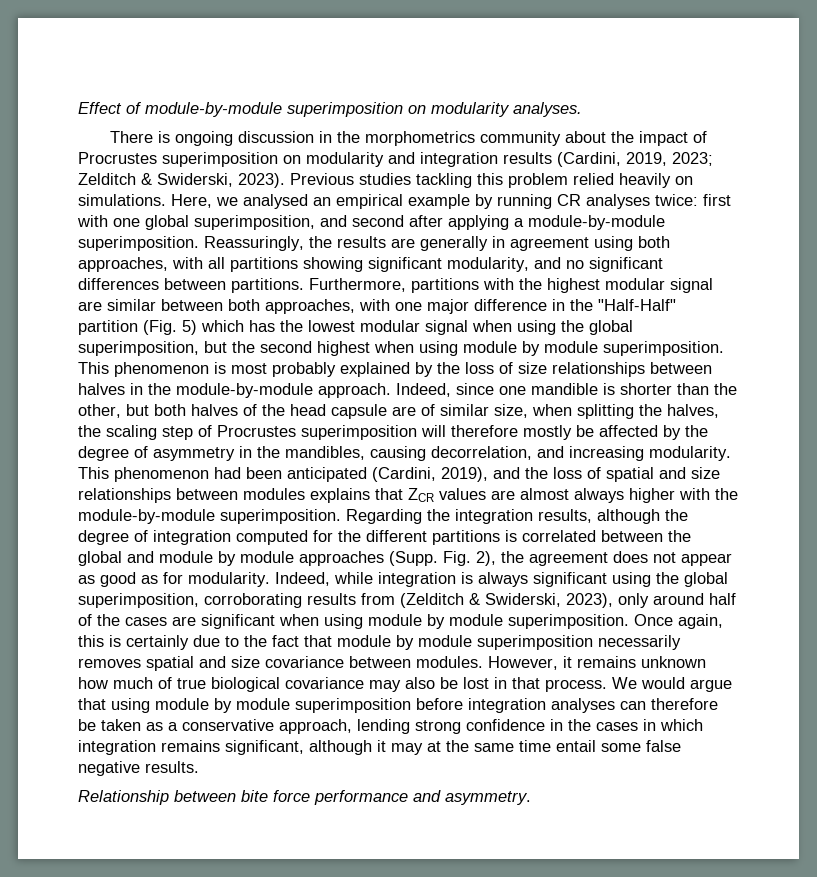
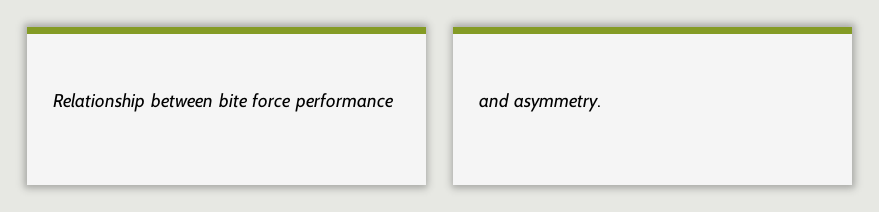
[78,102,582,117] [109,131,707,146] [78,152,713,167] [78,173,693,188] [78,194,731,209] [77,215,665,230] [78,236,670,251] [78,257,663,272] [78,278,713,293] [78,299,676,314] [78,320,633,335] [78,341,724,356] [78,362,712,377] [78,383,737,398] [78,404,719,419] [78,425,708,440] [78,446,731,461] [78,467,720,482] [78,488,738,503] [78,509,688,524] [78,530,691,545] [78,551,732,566] [78,572,728,587] [78,593,736,608] [78,614,723,629] [78,635,681,650] [78,656,706,671] [78,677,732,692] [78,698,718,713] [78,719,703,734] [78,740,681,755] [78,761,199,776] Effect of module-by-module superimposition on modularity analyses. // There is ongoing discussion in the morphometrics community about the impact of Procrustes superimposition on modularity and integration results (Cardini, 2019, 2023; Zelditch & Swiderski, 2023). Previous studies tackling this problem relied heavily on simulations. Here, we analysed an empirical example by running CR analyses twice: first with one global superimposition, and second after applying a module-by-module superimposition. Reassuringly, the results are generally in agreement using both approaches, with all partitions showing significant modularity, and no significant differences between partitions. Furthermore, partitions with the highest modular signal are similar between both approaches, with one major difference in the "Half-Half" partition (Fig. 5) which has the lowest modular signal when using the global superimposition, but the second highest when using module by module superimposition. This phenomenon is most probably explained by the loss of size relationships between halves in the module-by-module approach. Indeed, since one mandible is shorter than the other, but both halves of the head capsule are of similar size, when splitting the halves, the scaling step of Procrustes superimposition will therefore mostly be affected by the degree of asymmetry in the mandibles, causing decorrelation, and increasing modularity. This phenomenon had been anticipated (Cardini, 2019), and the loss of spatial and size relationships between modules explains that ZCR values are almost always higher with the module-by-module superimposition. Regarding the integration results, although the degree of integration computed for the different partitions is correlated between the global and module by module approaches (Supp. Fig. 2), the agreement does not appear as good as for modularity. Indeed, while integration is always significant using the global superimposition, corroborating results from (Zelditch & Swiderski, 2023), only around half of the cases are significant when using module by module superimposition. Once again, this is certainly due to the fact that module by module superimposition necessarily removes spatial and size covariance between modules. However, it remains unknown how much of true biological covariance may also be lost in that process. We would argue that using module by module superimposition before integration analyses can therefore be taken as a conservative approach, lending strong confidence in the cases in which integration remains significant, although it may at the same time entail some false negative results. // -> (53, 102) none

